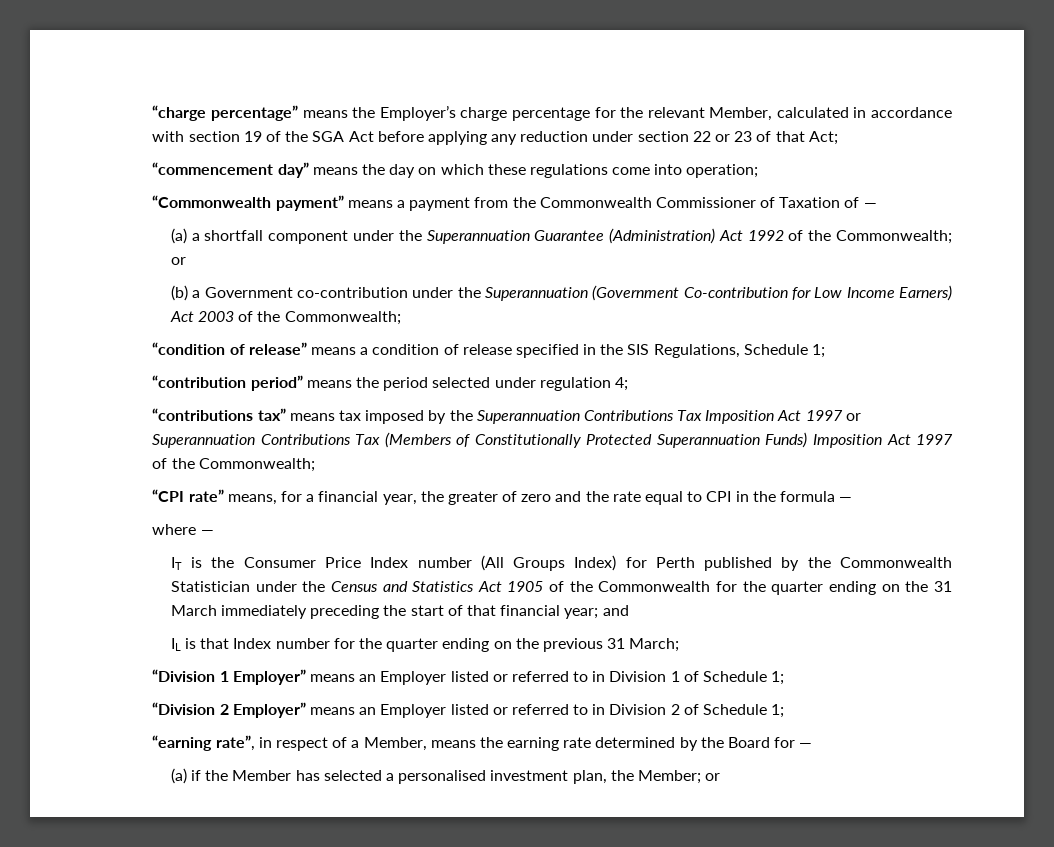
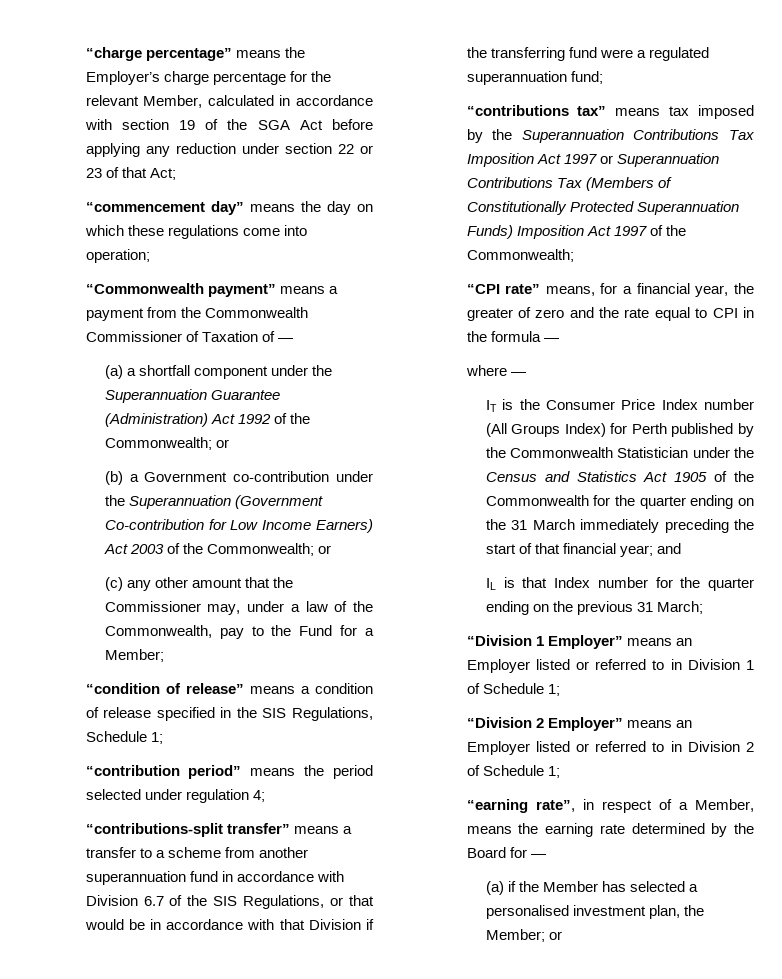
(401, 318) none -> [318,545,332,554] [104,577,294,591] [104,601,373,615] [104,625,374,639] [104,649,164,662] or // (c) any other amount that the Commissioner may, under a law of the Commonwealth, pay to the Fund for a Member;
(628, 384) none -> [85,823,352,837] [85,847,308,858] [85,871,344,885] [85,895,374,909] [84,919,374,930] [466,47,709,61] [466,71,603,85] // “contributions-split transfer” means a transfer to a scheme from another superannuation fund in accordance with Division 6.7 of the SIS Regulations, or that would be in accordance with that Division if the transferring fund were a regulated superannuation fund;

